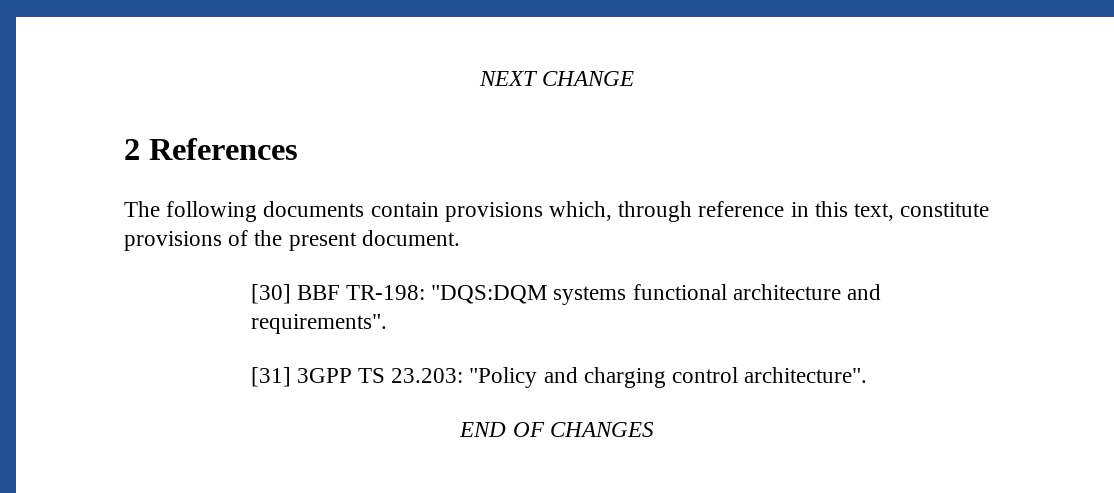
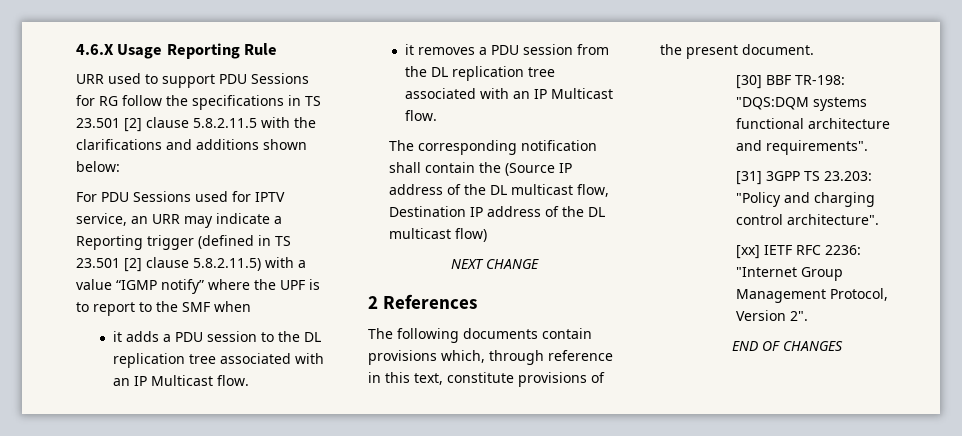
(478, 78) none -> [76,43,278,59] [76,73,309,88] [76,95,321,110] [76,117,316,132] [76,139,307,150] [76,161,120,172] [76,191,285,202] [76,213,282,228] [76,235,291,250] [76,257,306,272] [76,279,320,294] [76,301,251,316] [112,331,321,342] [112,353,324,368] [112,375,249,386] [404,44,609,55] [404,66,555,81] [404,88,613,99] [404,110,437,121] [389,140,598,155] [389,162,573,176] [389,184,610,197] [389,206,606,217] [389,228,488,242] 4.6.X Usage Reporting Rule // URR used to support PDU Sessions for RG follow the specifications in TS 23.501 [2] clause 5.8.2.11.5 with the clarifications and additions shown below: // For PDU Sessions used for IPTV service, an URR may indicate a Reporting trigger (defined in TS 23.501 [2] clause 5.8.2.11.5) with a value “IGMP notify” where the UPF is to report to the SMF when // it adds a PDU session to the DL replication tree associated with an IP Multicast flow. // it removes a PDU session from the DL replication tree associated with an IP Multicast flow. // The corresponding notification shall contain the (Source IP address of the DL multicast flow, Destination IP address of the DL multicast flow) //
(868, 375) none -> [735,245,861,259] [735,267,843,281] [735,288,888,303] [735,310,808,321] // [xx] IETF RFC 2236: "Internet Group Management Protocol, Version 2".

